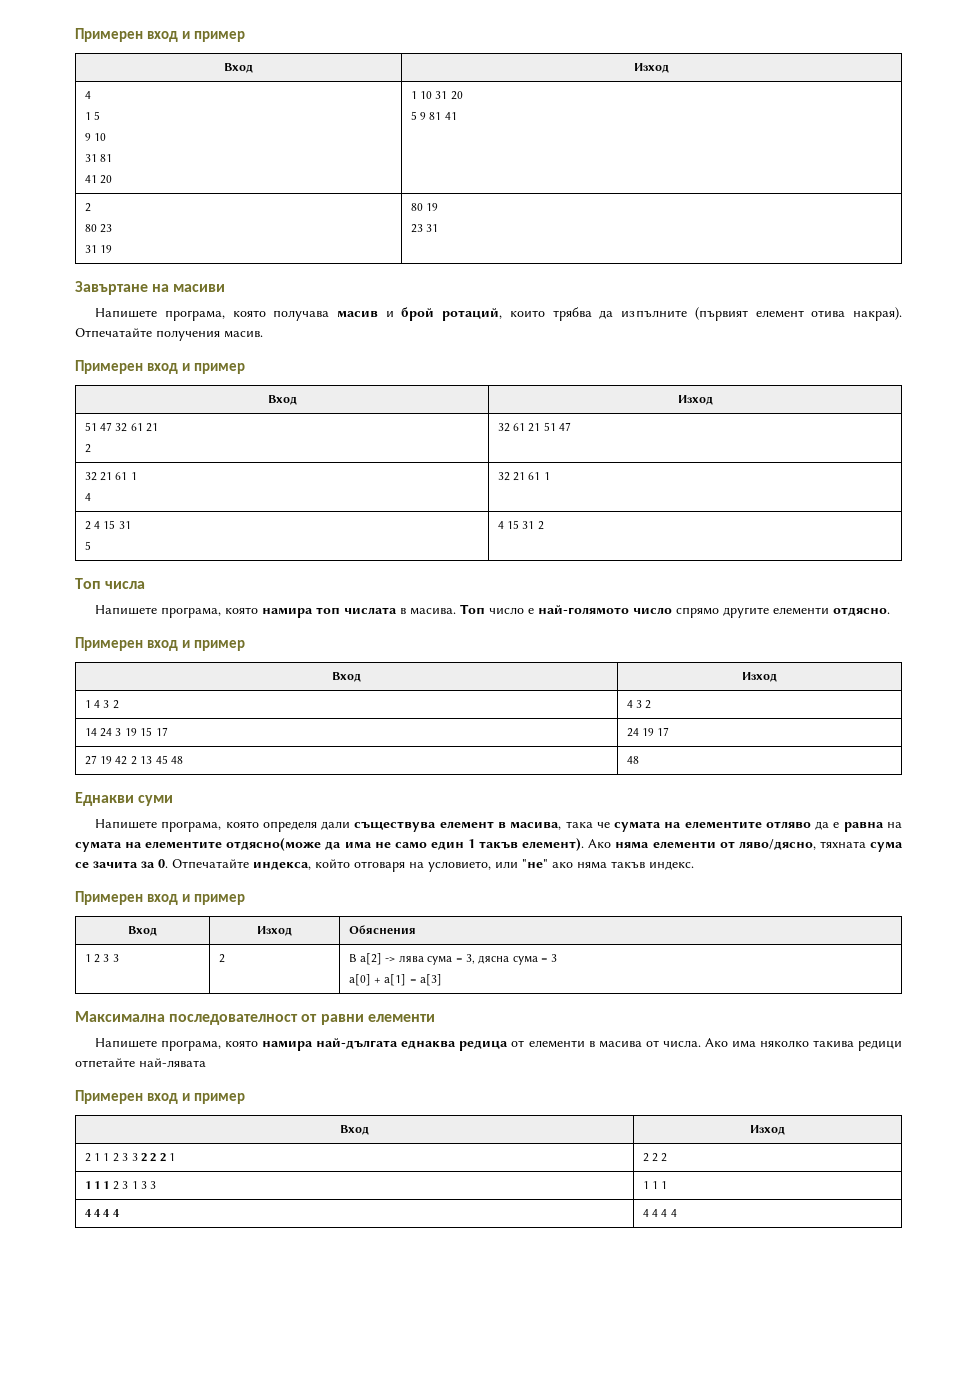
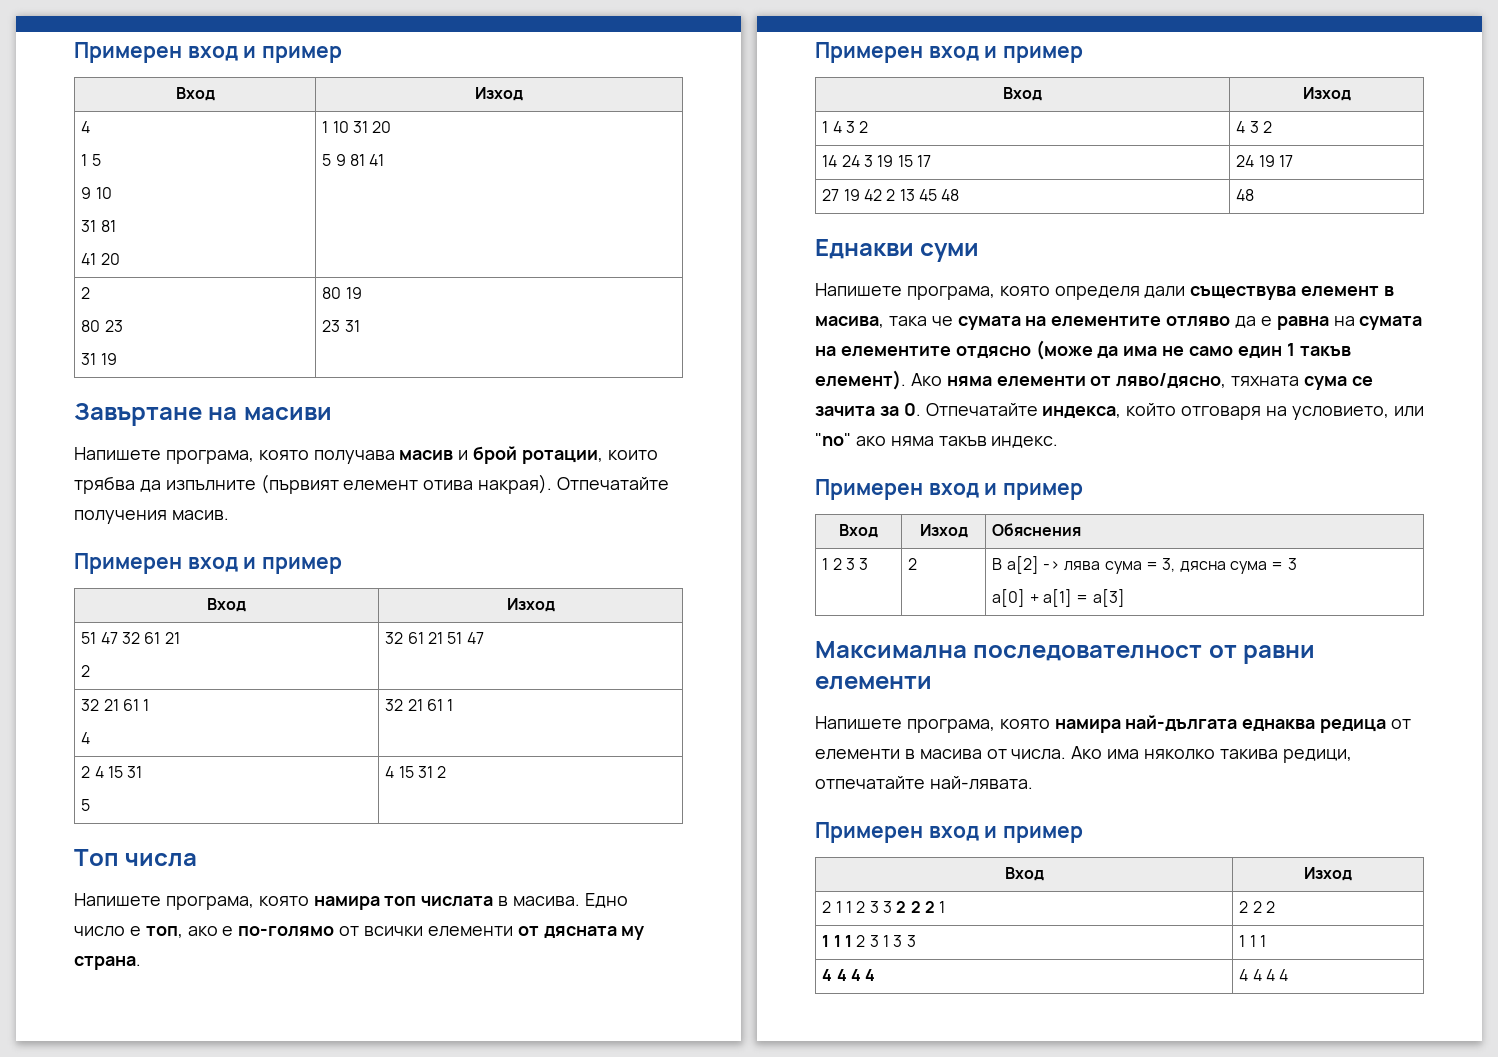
[442,308,503,321] ротаций, -> [522,450,604,464] ротации,
[460,604,486,614] Топ -> [584,893,628,908] Едно
[538,605,891,618] най-голямото число спрямо другите елементи отдясно. -> [145,926,645,940] [74,956,141,970] топ, ако е по-голямо от всички елементи от дясната му страна.
[226,838,322,851] отдясно(може -> [955,340,1093,360] отдясно (може
[522,859,548,868] "не" -> [815,433,851,446] "no"
[858,1040,903,1051] [75,1058,206,1068] редици отпетайте най-лявата -> [1282,749,1352,763] [815,776,1033,790] редици, отпечатайте най-лявата.

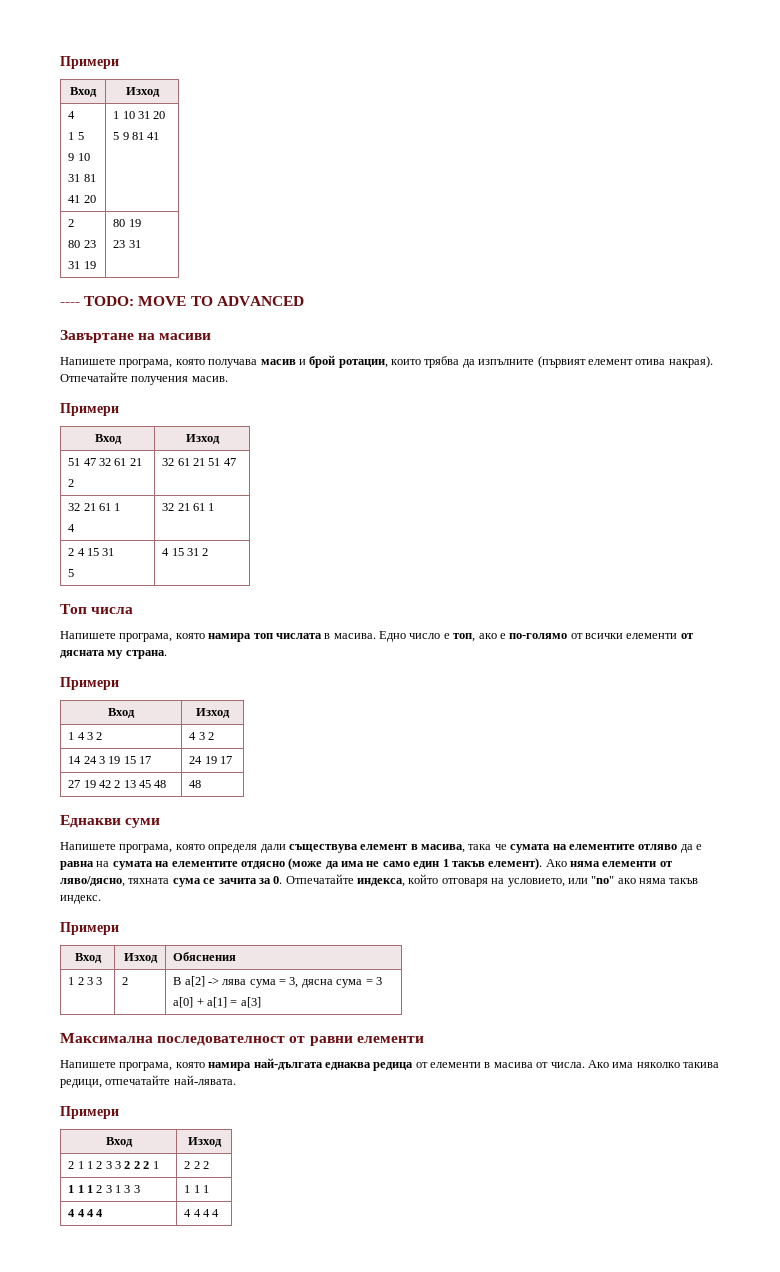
[74,42,343,63] Примерен вход и пример -> [60,56,119,69] Примери
(360, 326) none -> [60,296,304,306] // ---- TODO: MOVE TO ADVANCED
[74,553,343,574] Примерен вход и пример -> [60,403,119,416] Примери
[815,42,1084,63] Примерен вход и пример -> [60,677,119,690] Примери
[815,479,1084,500] Примерен вход и пример -> [60,922,119,935] Примери
[815,822,1084,843] Примерен вход и пример -> [60,1106,119,1119] Примери

